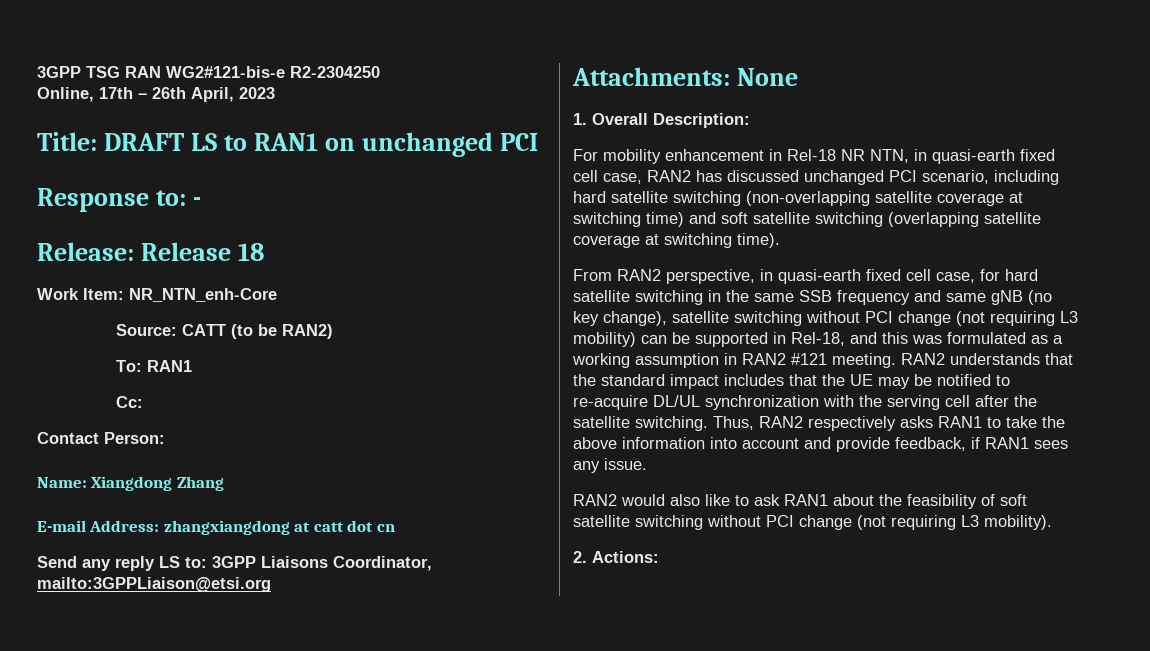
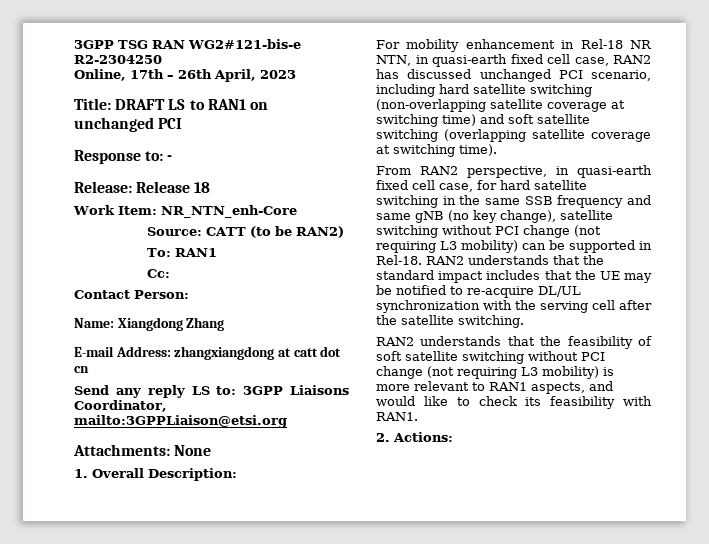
[791,332,1063,346] [572,353,896,368] Rel-18, and this was formulated as a working assumption in RAN2 #121 meeting. -> [376,255,422,265] Rel-18.
[713,416,1065,431] [573,437,1068,452] [573,458,647,473] [573,494,874,506] Thus, RAN2 respectively asks RAN1 to take the above information into account and provide feedback, if RAN1 sees any issue. // RAN2 would also like to ask RAN1 about -> [376,336,535,346] // RAN2 understands that
[984,515,1052,530] mobility). -> [542,366,614,379] [376,381,613,394] [376,396,652,409] [376,412,418,421] mobility) is more relevant to RAN1 aspects, and would like to check its feasibility with RAN1.

